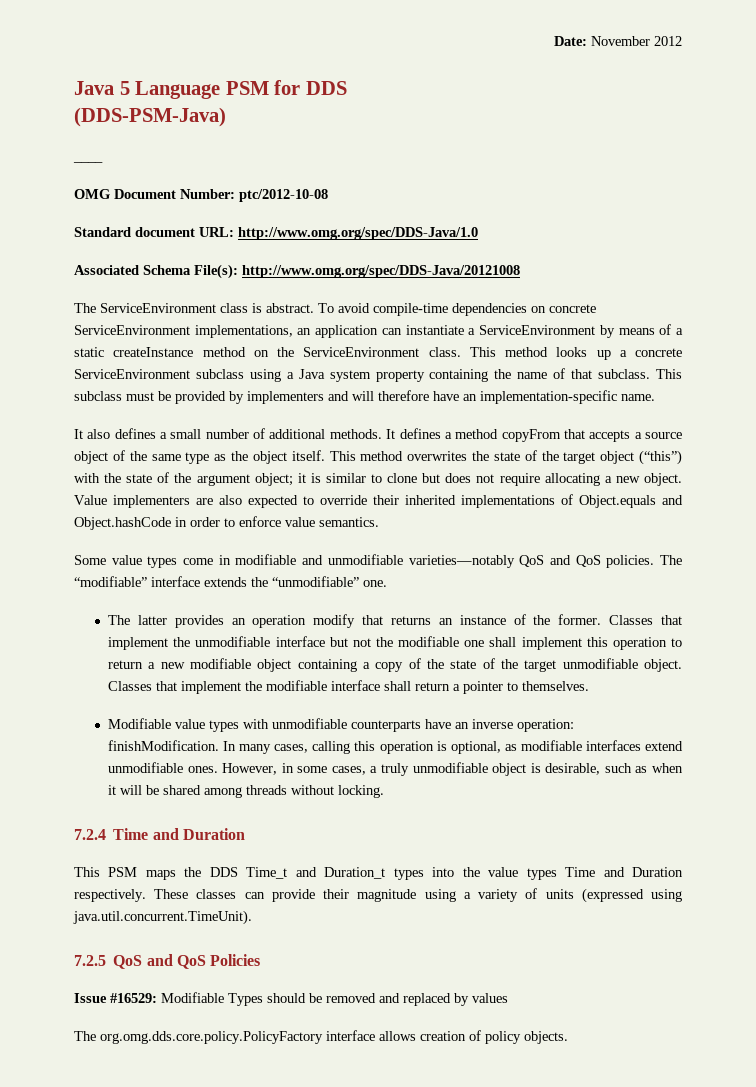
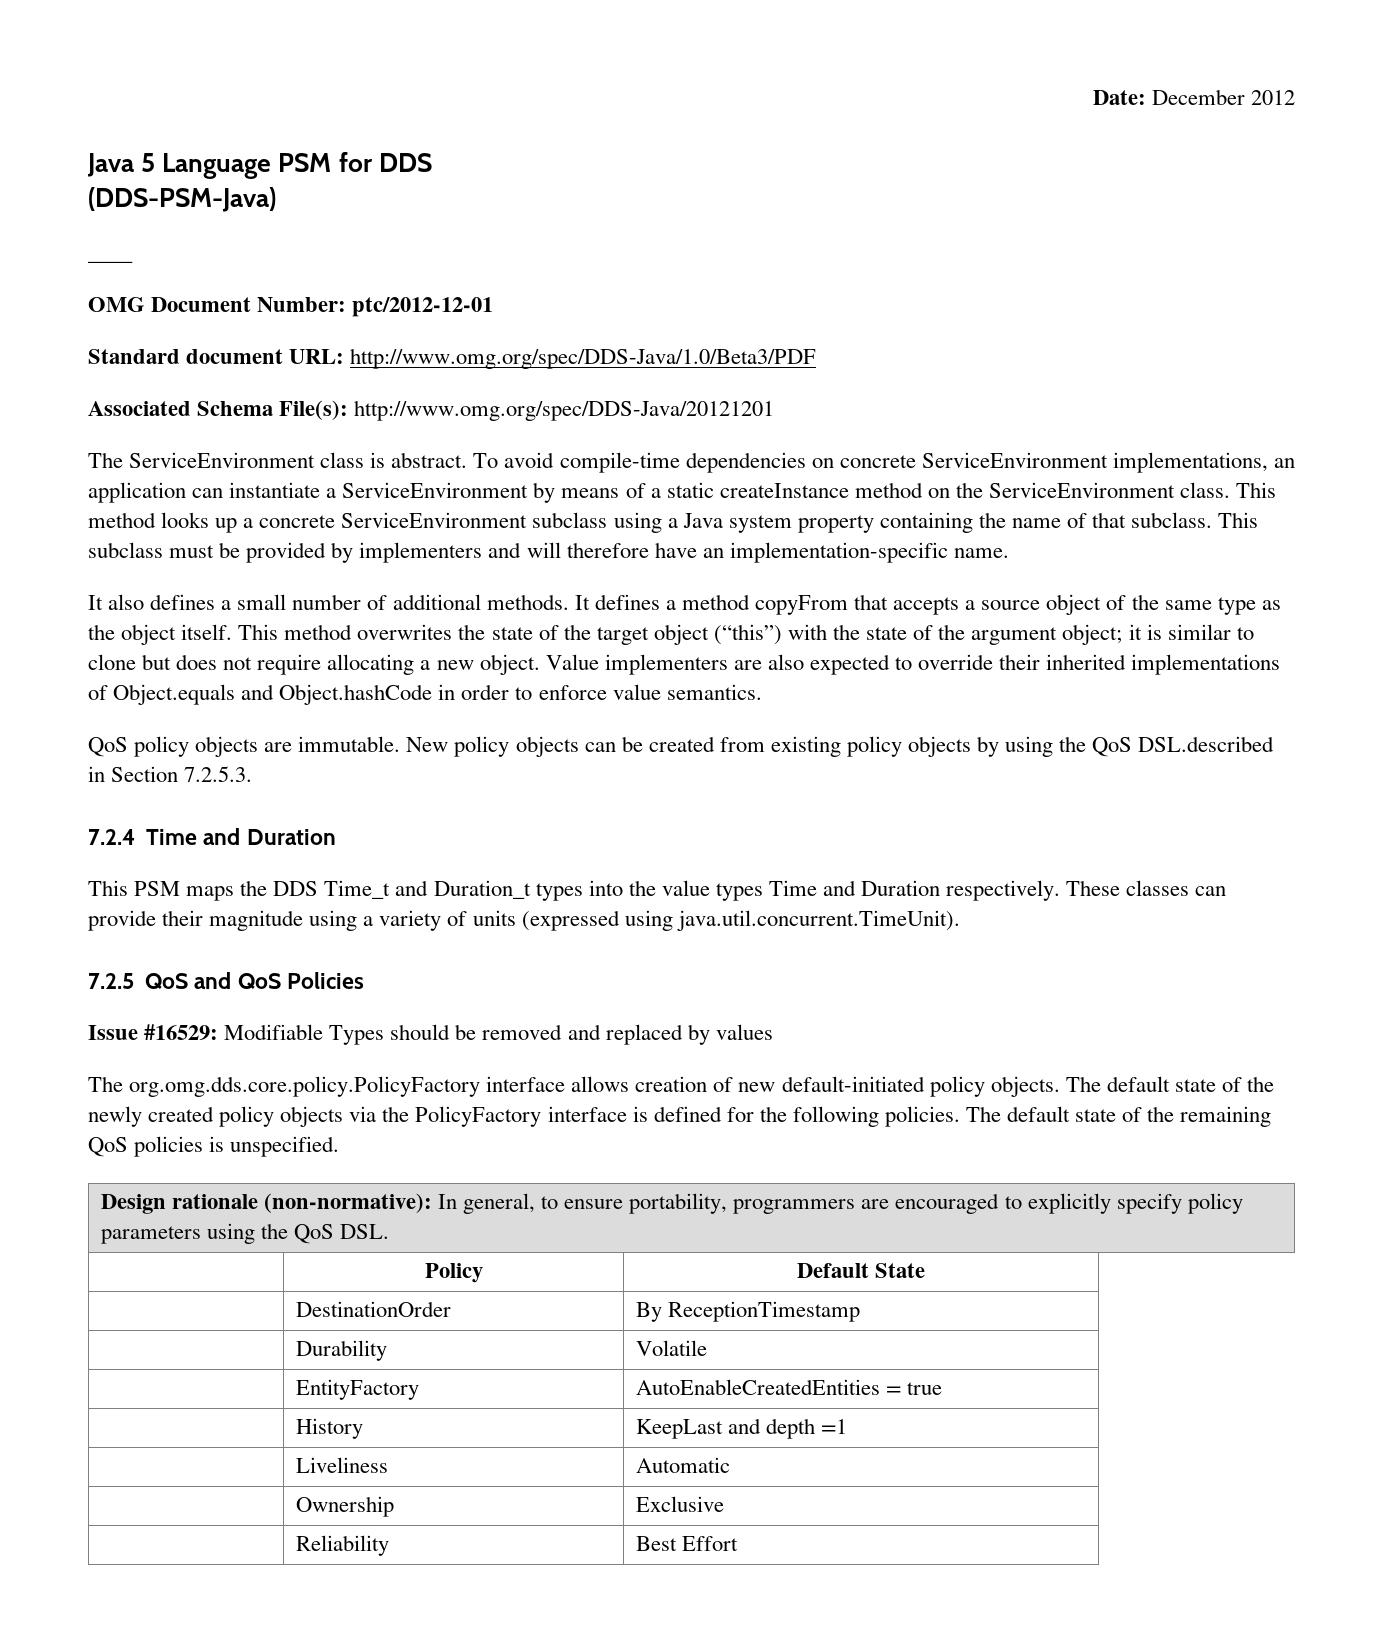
[591,36,650,46] November -> [1151,89,1245,105] December
[239,189,328,202] ptc/2012-10-08 -> [352,297,494,317] ptc/2012-12-01
[238,227,478,240] http://www.omg.org/spec/DDS-Java/1.0 -> [350,348,817,369] http://www.omg.org/spec/DDS-Java/1.0/Beta3/PDF
[242,265,520,278] http://www.omg.org/spec/DDS-Java/20121008 -> [354,400,775,421] http://www.omg.org/spec/DDS-Java/20121201
[74,554,682,568] [74,576,387,587] [108,614,682,628] [108,636,683,650] [108,658,682,672] [108,680,590,694] [108,718,575,732] [108,740,684,754] [108,762,683,776] [108,785,385,798] Some value types come in modifiable and unmodifiable varieties—notably QoS and QoS policies. The “modifiable” interface extends the “unmodifiable” one. // The latter provides an operation modify that returns an instance of the former. Classes that implement the unmodifiable interface but not the modifiable one shall implement this operation to return a new modifiable object containing a copy of the state of the target unmodifiable object. Classes that implement the modifiable interface shall return a pointer to themselves. // Modifiable value types with unmodifiable counterparts have an inverse operation: finishModification. In many cases, calling this operation is optional, as modifiable interfaces extend unmodifiable ones. However, in some cases, a truly unmodifiable object is desirable, such as when it will be shared among threads without locking. -> [88,736,1275,757] [88,766,253,782] QoS policy objects are immutable. New policy objects can be created from existing policy objects by using the QoS DSL.described in Section 7.2.5.3.
[485,1031,568,1044] policy objects. -> [738,1076,1275,1097] [88,1106,1272,1127] [88,1136,340,1157] [100,1193,1243,1214] [100,1223,390,1244] [424,1263,483,1283] [796,1263,926,1278] [295,1301,451,1317] [635,1301,860,1322] [295,1340,387,1361] [635,1340,707,1356] [295,1379,419,1400] [635,1379,942,1395] [295,1418,363,1439] [635,1418,847,1439] [295,1457,388,1473] [635,1457,730,1473] [295,1496,394,1517] [635,1496,724,1512] [295,1535,389,1556] [635,1536,738,1551] new default-initiated policy objects. The default state of the newly created policy objects via the PolicyFactory interface is defined for the following policies. The default state of the remaining QoS policies is unspecified. // Design rationale (non-normative): In general, to ensure portability, programmers are encouraged to explicitly specify policy parameters using the QoS DSL. // | Policy | Default State // | DestinationOrder | By ReceptionTimestamp // | Durability | Volatile // | EntityFactory | AutoEnableCreatedEntities = true // | History | KeepLast and depth =1 // | Liveliness | Automatic // | Ownership | Exclusive // | Reliability | Best Effort

